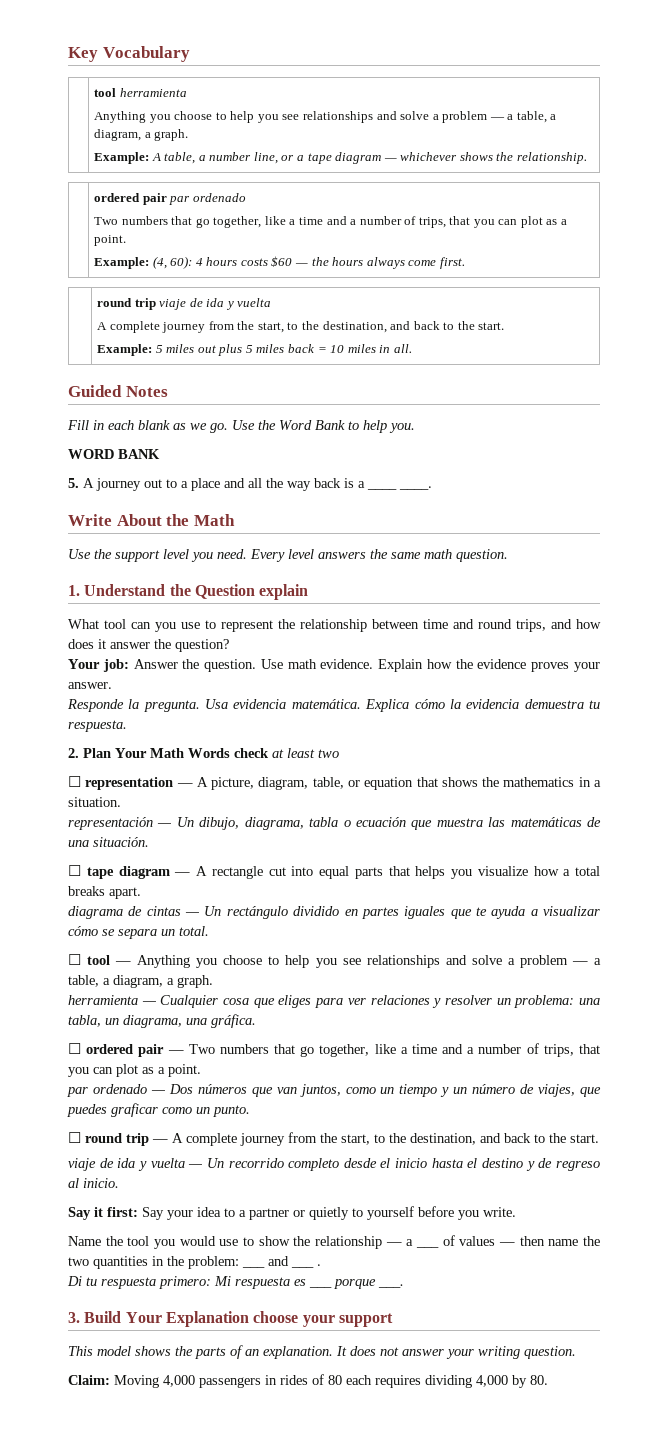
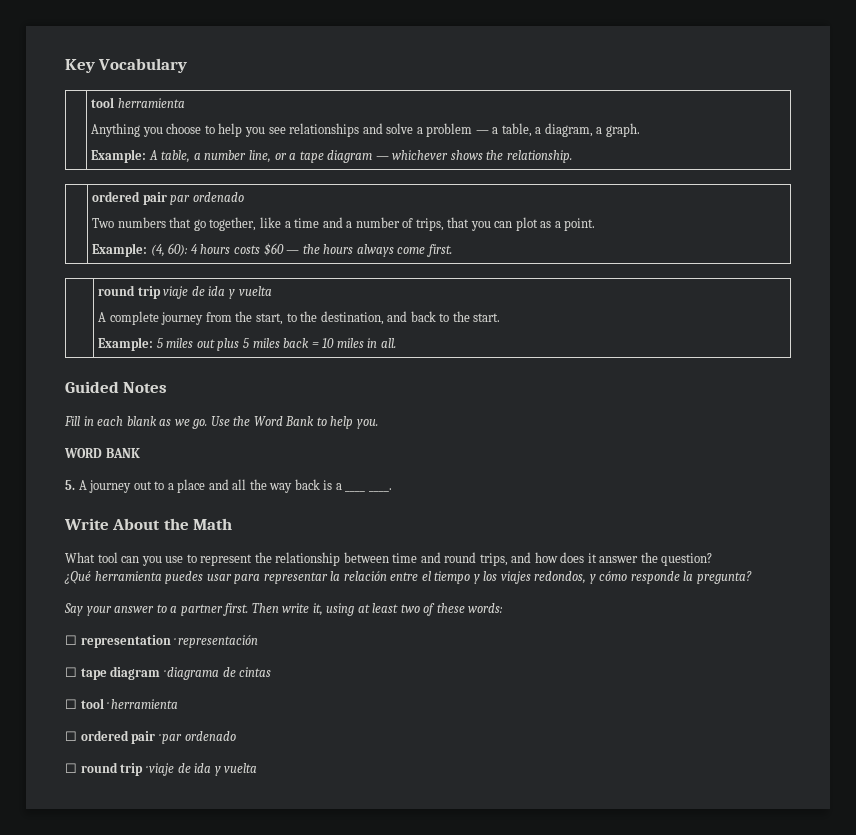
[68,549,508,562] [68,584,309,600] // Use the support level you need. Every level answers the same math question. // 1. Understand the Question explain -> (233, 524) none
[68,659,600,672] [68,682,112,689] [67,699,601,712] [68,720,127,732] [68,748,269,758] Your job: Answer the question. Use math evidence. Explain how the evidence proves your answer. // Responde la pregunta. Usa evidencia matemática. Explica cómo la evidencia demuestra tu respuesta. // 2. Plan Your Math Words check -> [64,571,752,584] [64,603,355,616] ¿Qué herramienta puedes usar para representar la relación entre el tiempo y los viajes redondos, y cómo responde la pregunta? // Say your answer to a partner first. Then write it, using
(339, 753) none -> [423,603,504,616] of these words:
[176,777,601,790] [68,797,121,807] [68,817,602,830] [68,837,149,847] [68,865,600,879] [68,886,141,899] [68,906,600,919] [68,926,209,939] [68,954,601,968] [68,975,213,988] [68,995,600,1008] [68,1014,256,1028] [68,1043,601,1057] [68,1064,201,1077] [67,1084,601,1097] [67,1103,250,1117] [68,1132,599,1146] [68,1158,600,1171] [68,1178,119,1188] [68,1206,516,1220] [68,1236,414,1249] [416,1246,440,1248] [442,1235,601,1246] [68,1256,265,1269] [268,1256,289,1266] [291,1266,314,1268] [317,1264,321,1266] [67,1276,306,1289] [309,1279,404,1289] [68,1311,393,1327] [68,1345,576,1359] [68,1374,548,1388] — A picture, diagram, table, or equation that shows the mathematics in a situation. // representación — Un dibujo, diagrama, tabla o ecuación que muestra las matemáticas de una situación. // ☐ tape diagram — A rectangle cut into equal parts that helps you visualize how a total breaks apart. // diagrama de cintas — Un rectángulo dividido en partes iguales que te ayuda a visualizar cómo se separa un total. // ☐ tool — Anything you choose to help you see relationships and solve a problem — a table, a diagram, a graph. // herramienta — Cualquier cosa que eliges para ver relaciones y resolver un problema: una tabla, un diagrama, una gráfica. // ☐ ordered pair — Two numbers that go together, like a time and a number of trips, that you can plot as a point. // par ordenado — Dos números que van juntos, como un tiempo y un número de viajes, que puedes graficar como un punto. // ☐ round trip — A complete journey from the start, to the destination, and back to the start. // viaje de ida y vuelta — Un recorrido completo desde el inicio hasta el destino y de regreso al inicio. // Say it first: Say your idea to a partner or quietly to yourself before you write. // Name the tool you would use to show the relationship — a ___ of values — then name the two quantities in the problem: ___ and ___ . // Di tu respuesta primero: Mi respuesta es ___ porque ___. // 3. Build Your Explanation choose your support // This model shows the parts of an explanation. It does not answer your writing question. // Claim: Moving 4,000 passengers in rides of 80 each requires dividing 4,000 by 80. -> [174,635,258,648] [65,666,272,680] [65,698,178,709] [65,730,236,744] [65,762,258,776] · representación // ☐ tape diagram · diagrama de cintas // ☐ tool · herramienta // ☐ ordered pair · par ordenado // ☐ round trip · viaje de ida y vuelta

